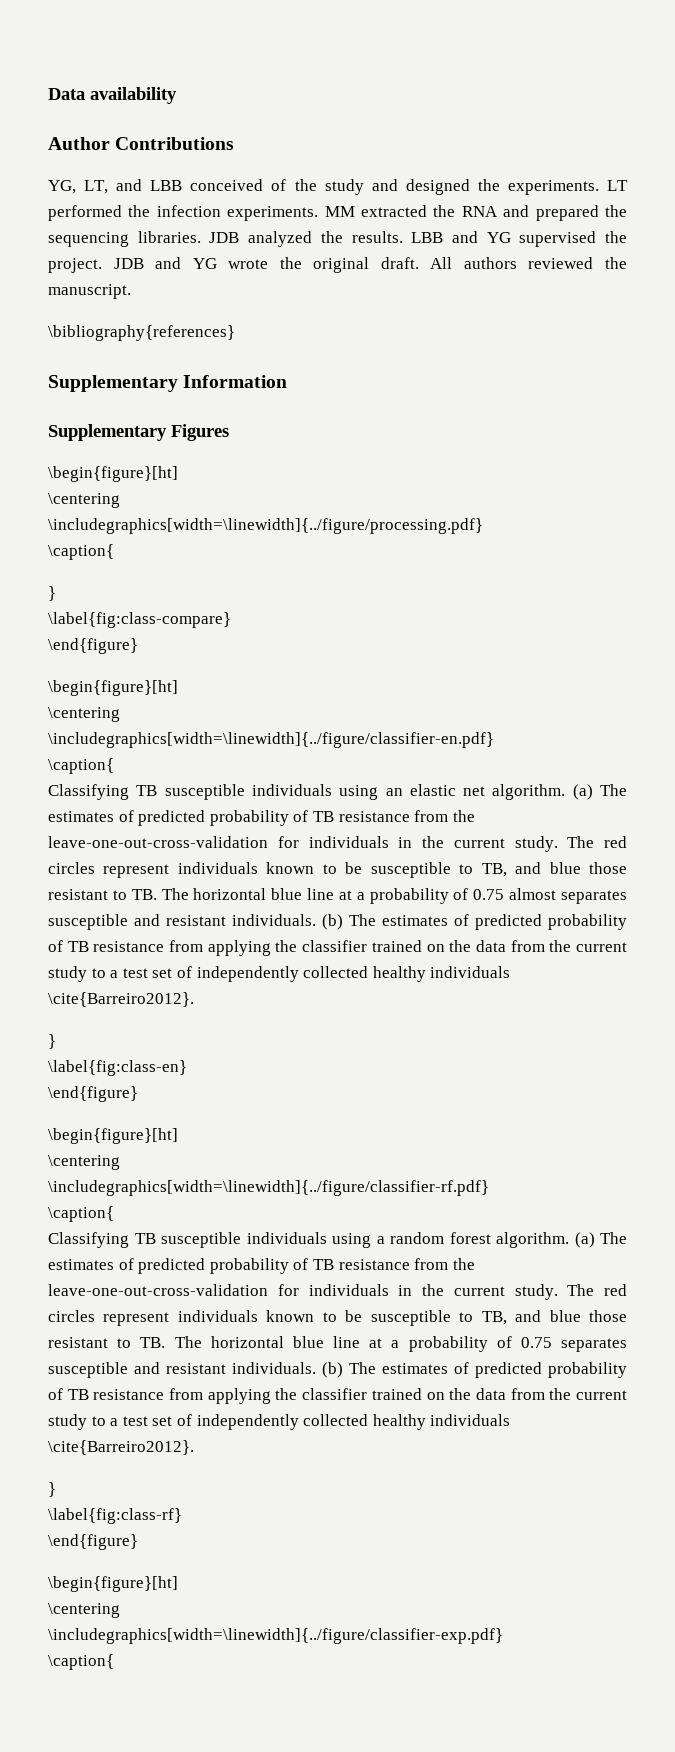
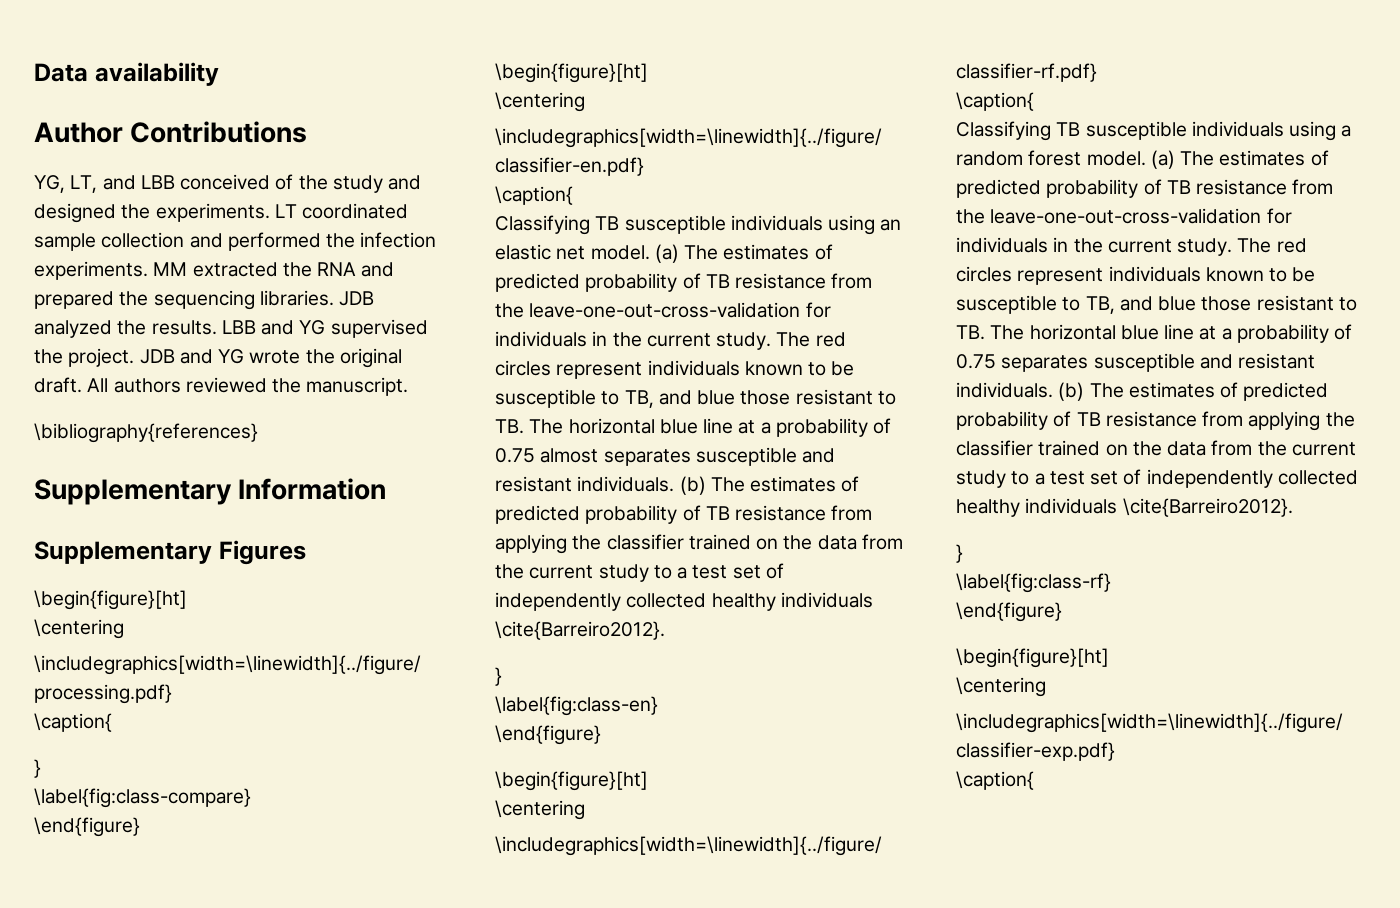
(628, 185) none -> [302,203,409,219] [34,232,223,251] coordinated sample collection and
[492,784,566,800] algorithm. -> [590,245,650,260] model.
[496,1232,569,1248] algorithm. -> [1086,151,1146,166] model.

